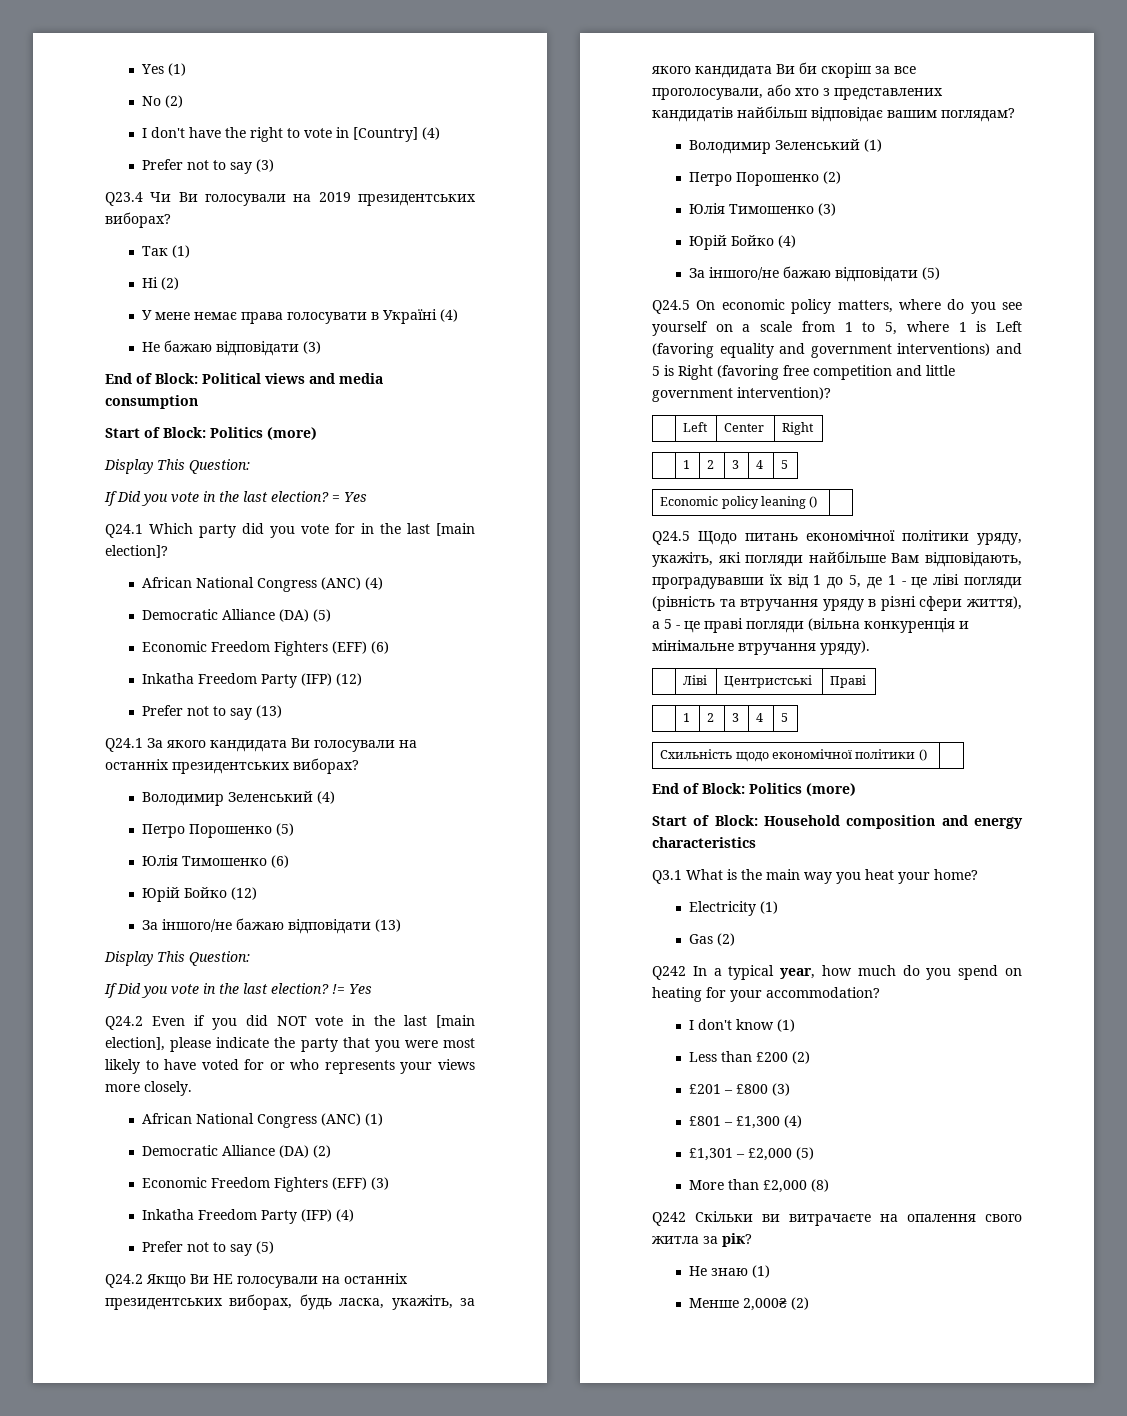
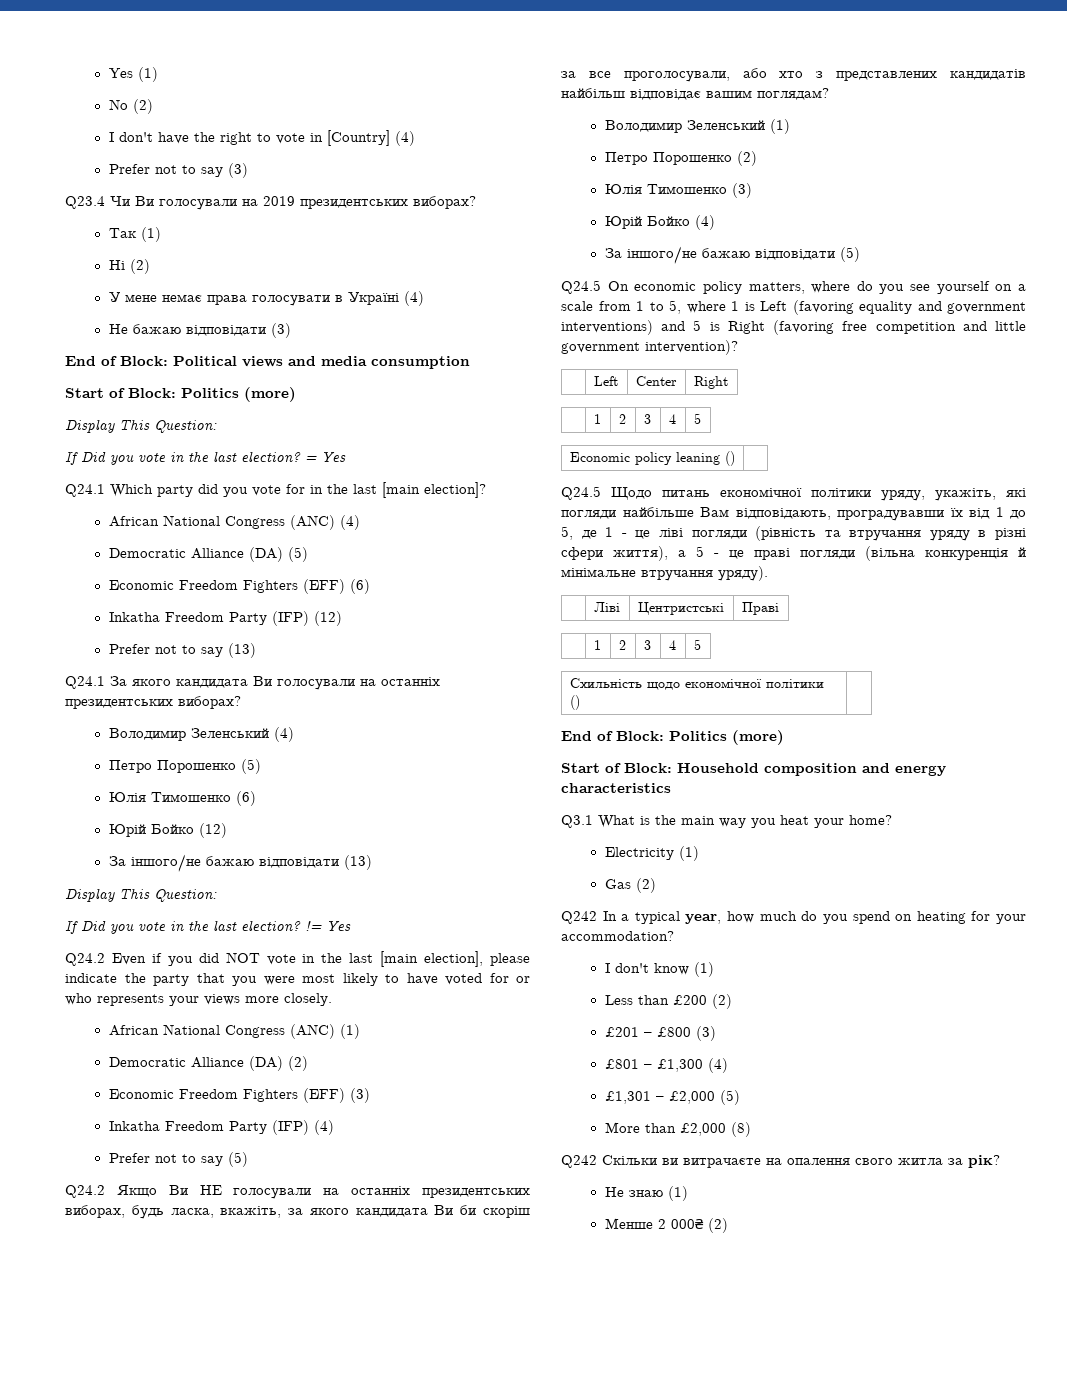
[391,1295,453,1310] укажіть, -> [220,1206,282,1218] вкажіть,
[959,621,969,629] и -> [1018,547,1026,557] й
[743,1298,788,1311] 2,000₴ -> [657,1219,704,1229] 2 000₴

